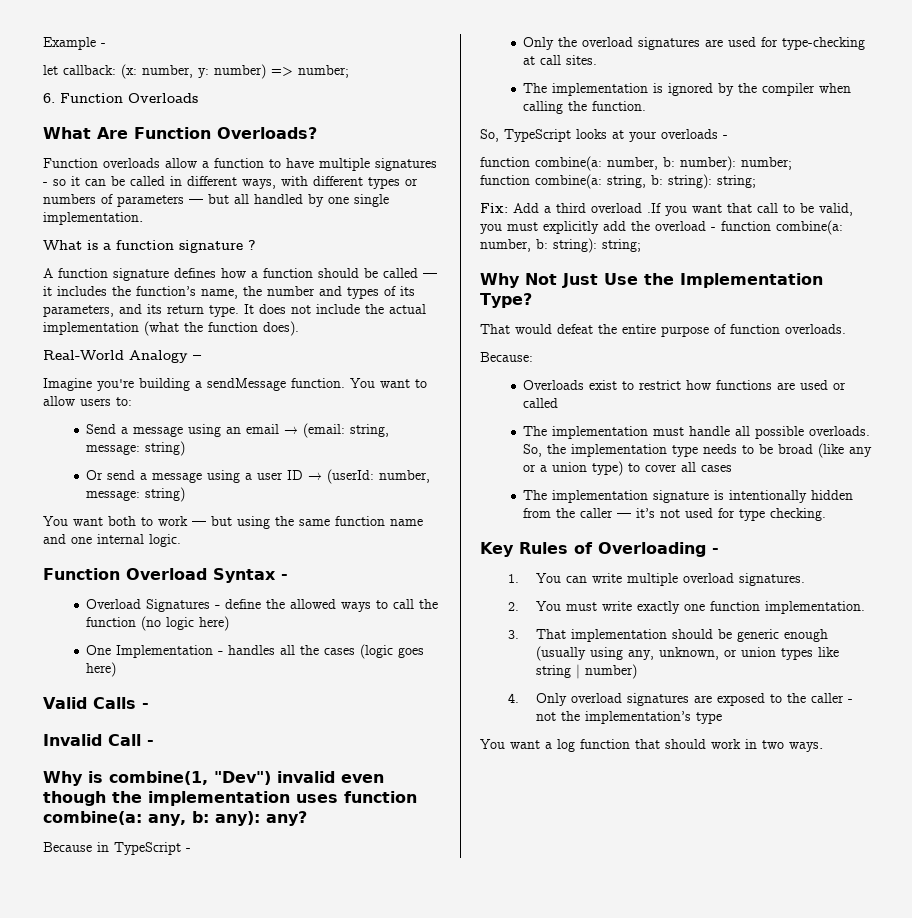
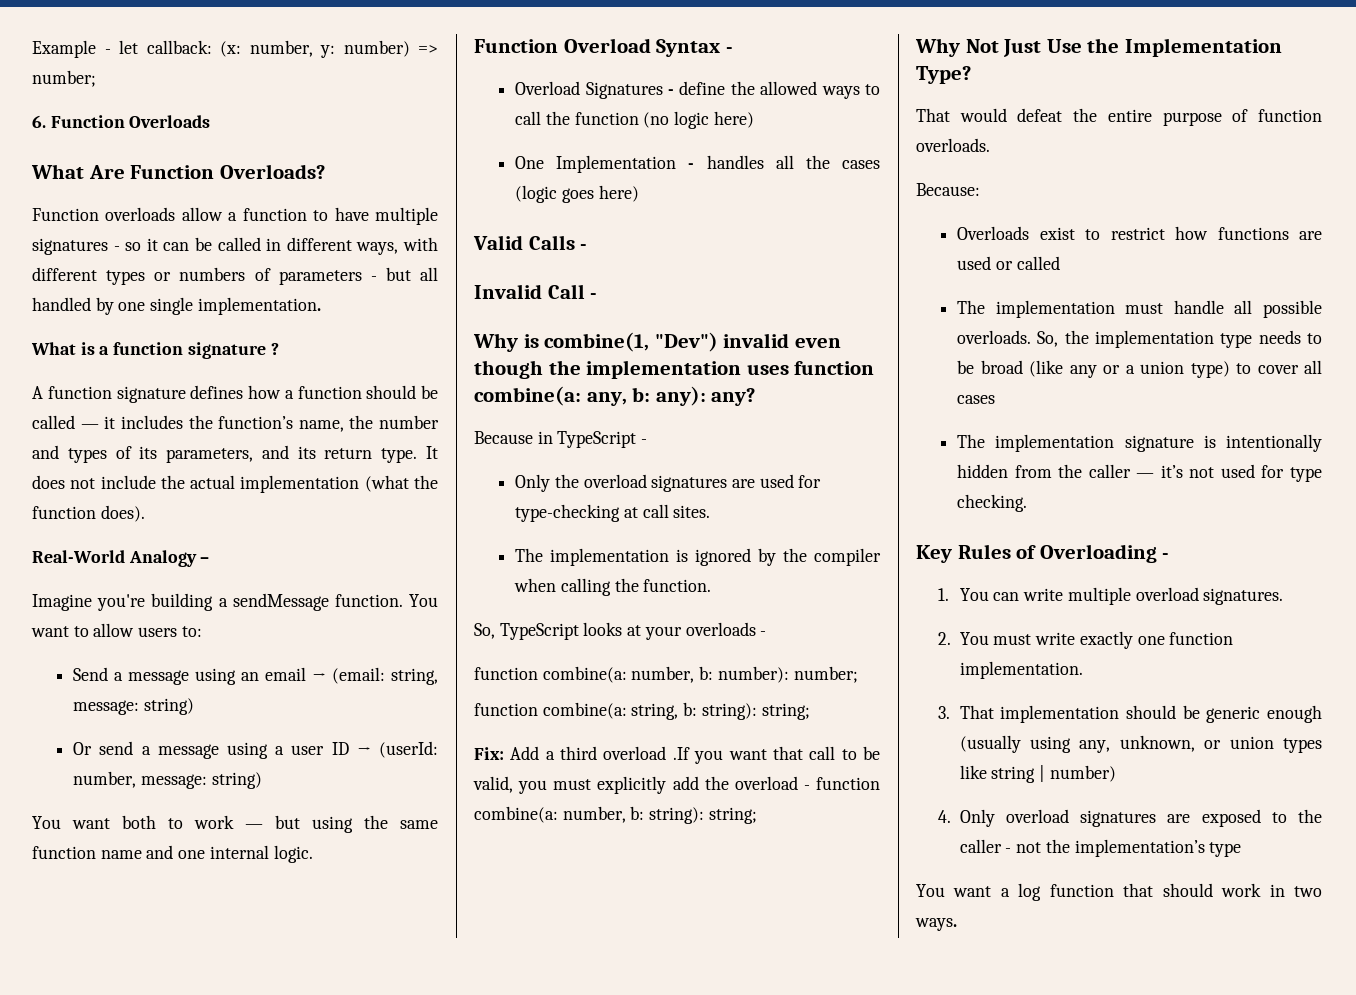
(106, 45) // -> (111, 51) none
[189,199,203,204] — -> [370,276,377,281] -

